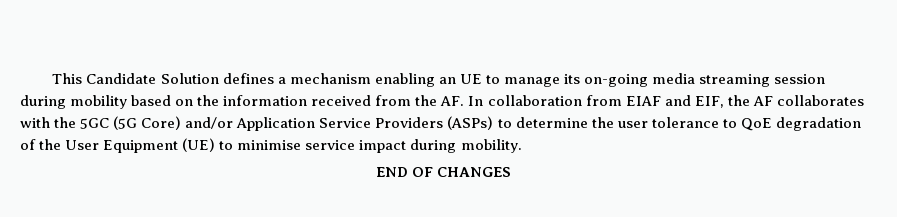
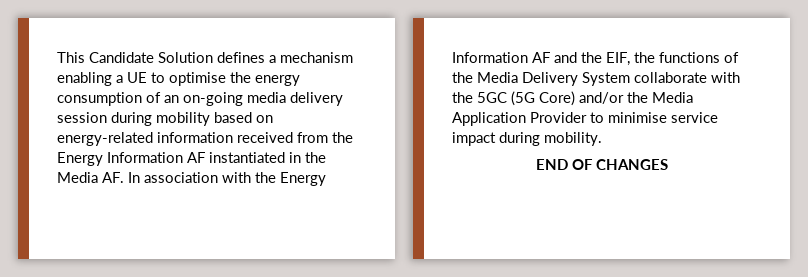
[438,77,456,84] an -> [116,75,123,83] a
[503,74,580,87] manage its -> [169,72,300,86] [57,92,179,106] optimise the energy consumption of an
[699,74,771,87] streaming -> [290,92,343,106] delivery
[197,95,220,106] the -> [57,132,153,146] energy-related
[440,95,864,108] AF. In collaboration from EIAF and EIF, the AF collaborates -> [57,152,326,166] [57,172,326,186] [452,52,739,66] [452,72,707,86] Energy Information AF instantiated in the Media AF. In association with the Energy Information AF and the EIF, the functions of the Media Delivery System collaborate
[236,116,861,131] [20,138,216,153] Application Service Providers (ASPs) to determine the user tolerance to QoE degradation of the User Equipment (UE) -> [627,92,693,103] [452,112,587,126] the Media Application Provider

